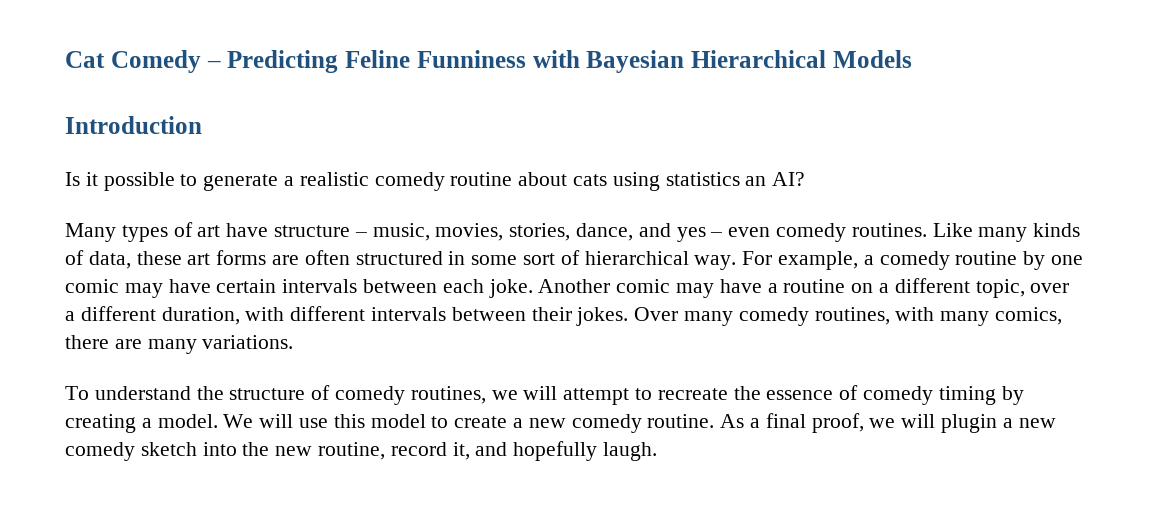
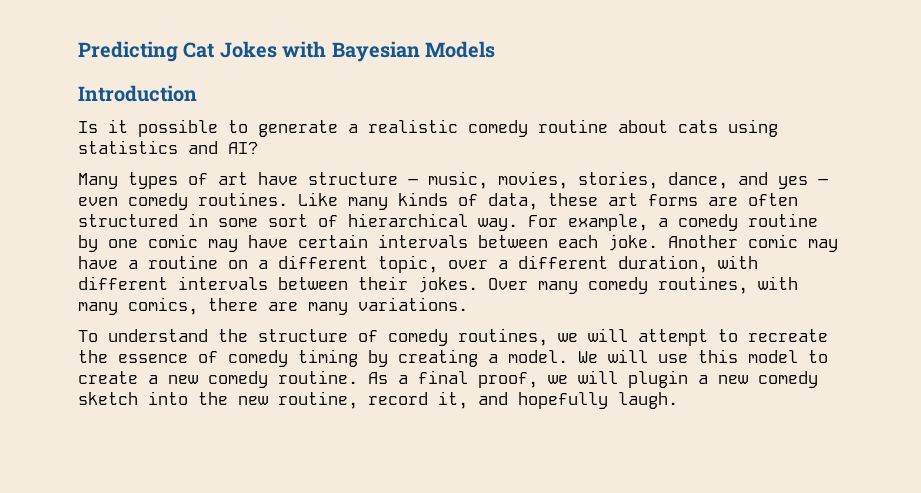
[65,50,526,73] Cat Comedy – Predicting Feline Funniness -> [78,41,277,62] Predicting Cat Jokes
[691,50,826,68] Hierarchical -> (420, 51) none
[745,176,767,186] an -> [188,141,218,154] and

